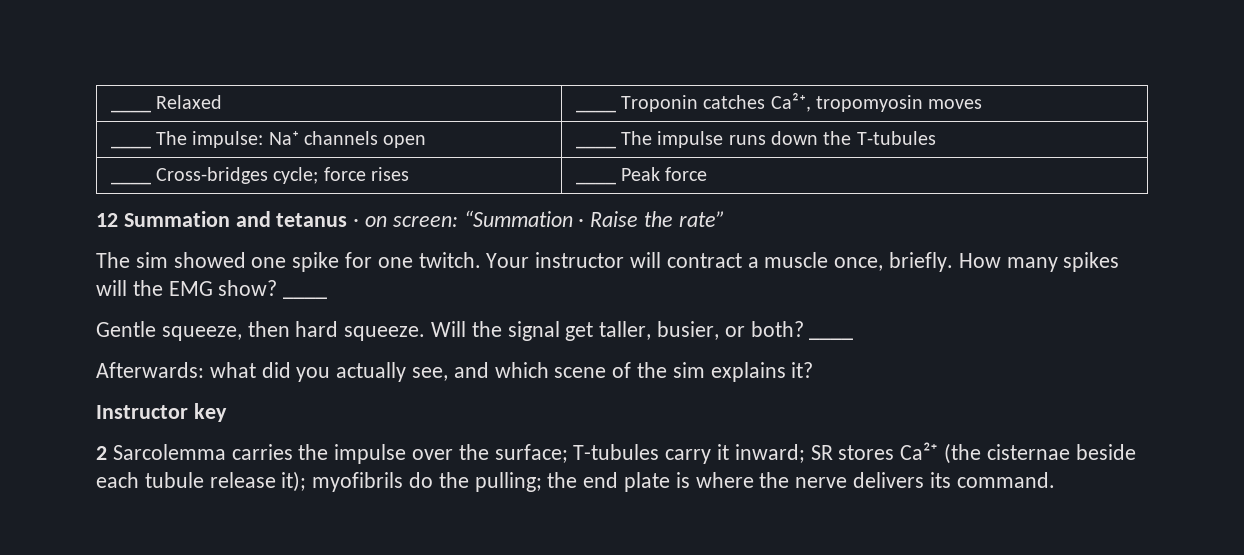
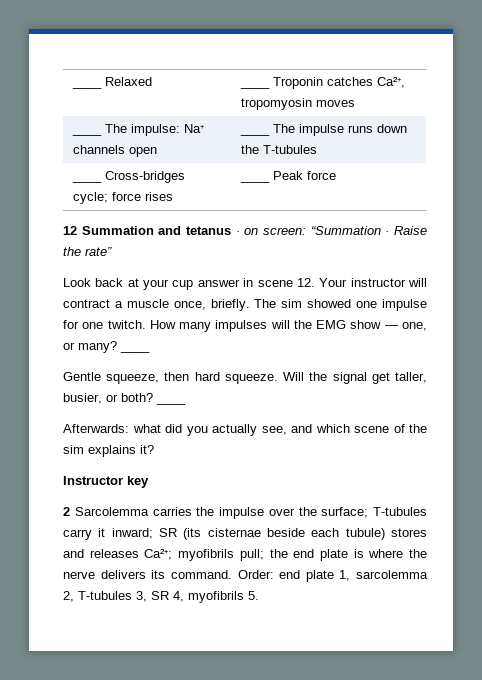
[96,252,481,272] The sim showed one spike for one twitch. -> [63,278,315,290] Look back at your cup answer in scene 12.
(954, 262) none -> [254,299,427,311] [63,320,146,329] The sim showed one impulse for one twitch.
[1063,252,1120,272] spikes -> [215,320,268,332] impulses
[218,280,278,296] show? -> [350,320,427,331] [63,341,117,353] show — one, or many?
[838,442,1136,464] [96,471,542,492] stores Ca²⁺ (the cisternae beside each tubule release it); myofibrils do the pulling; -> [183,528,427,540] [63,549,264,561] (its cisternae beside each tubule) stores and releases Ca²⁺; myofibrils pull;
(1055, 480) none -> [237,570,428,582] [63,591,259,603] Order: end plate 1, sarcolemma 2, T-tubules 3, SR 4, myofibrils 5.

